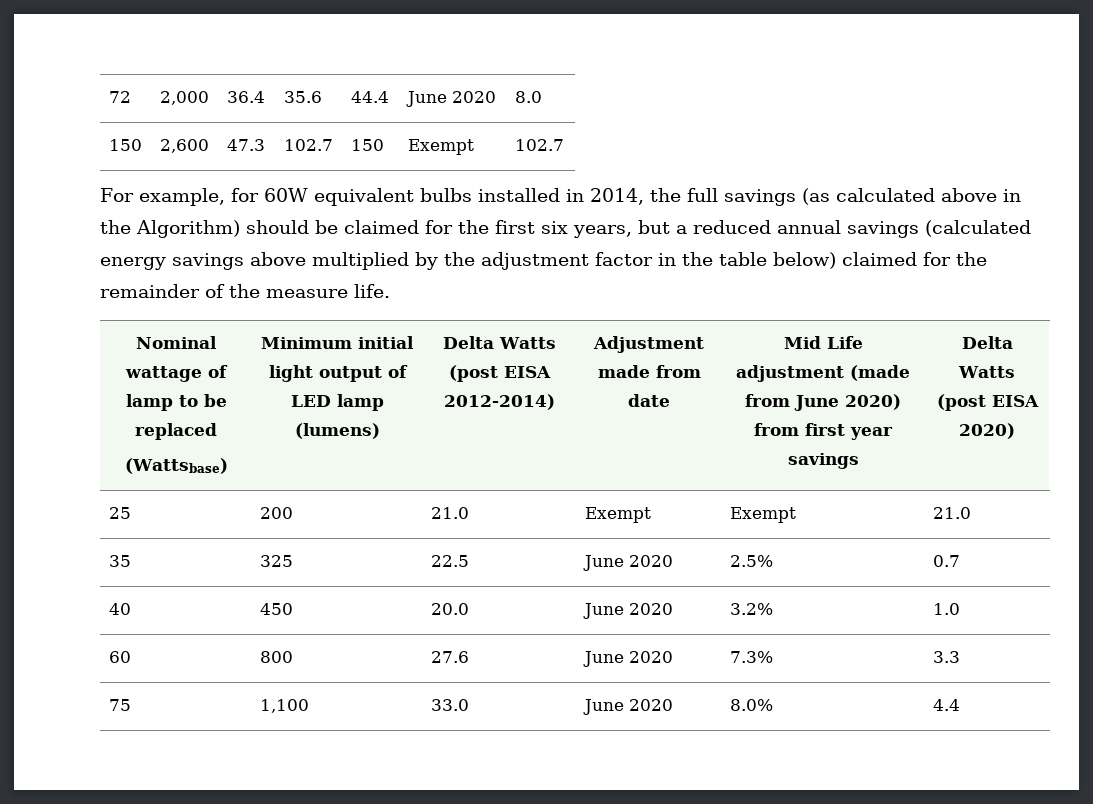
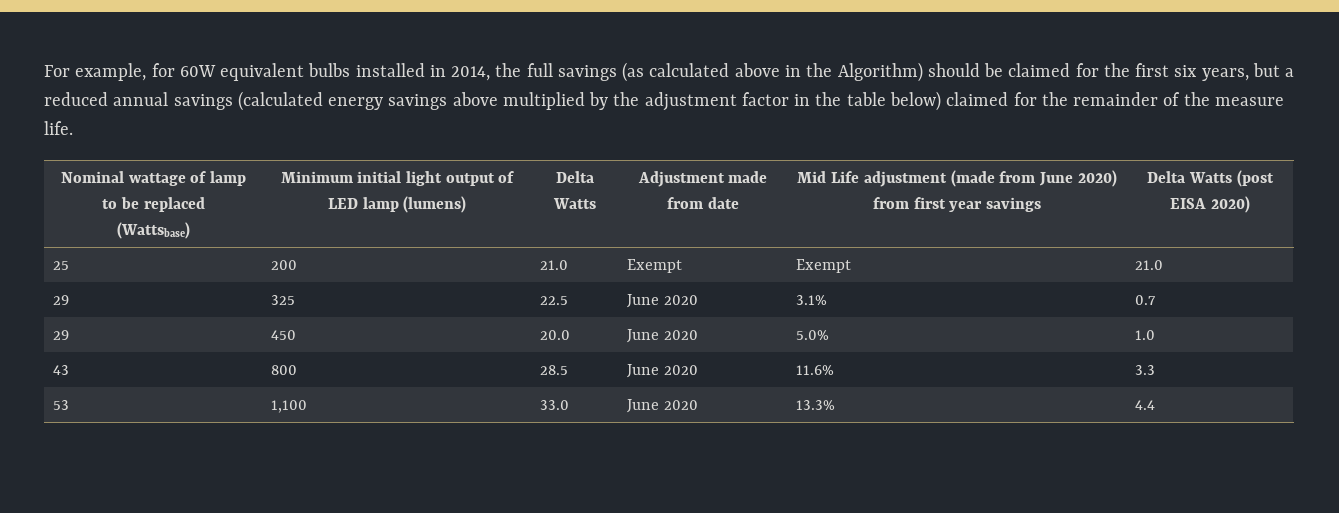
[108,91,131,103] [159,91,209,105] [226,91,265,103] [283,91,322,103] [350,91,389,103] [405,91,496,107] [514,91,542,103] [108,139,142,151] [159,139,209,153] [226,139,265,151] [283,139,333,151] [350,139,384,151] [407,139,474,155] [514,139,564,151] 72 | 2,000 | 36.4 | 35.6 | 44.4 | June 2020 | 8.0 // 150 | 2,600 | 47.3 | 102.7 | 150 | Exempt | 102.7 // -> (44, 71) none
[449,365,551,382] [444,394,555,410] (post EISA 2012-2014) -> (596, 203) none
[108,555,131,567] 35 -> [53,295,70,305] 29
[729,555,773,567] 2.5% -> [796,295,828,305] 3.1%
[108,603,131,615] 40 -> [53,330,70,340] 29
[729,603,773,615] 3.2% -> [796,330,830,340] 5.0%
[108,651,131,663] 60 -> [53,365,70,375] 43
[430,651,469,663] [582,651,673,667] [729,651,773,663] 27.6 | June 2020 | 7.3% -> [540,365,569,375] [627,364,698,378] [796,365,835,375] 28.5 | June 2020 | 11.6%
[108,699,131,711] 75 -> [53,400,70,410] 53
[729,699,773,711] 8.0% -> [796,400,836,410] 13.3%

